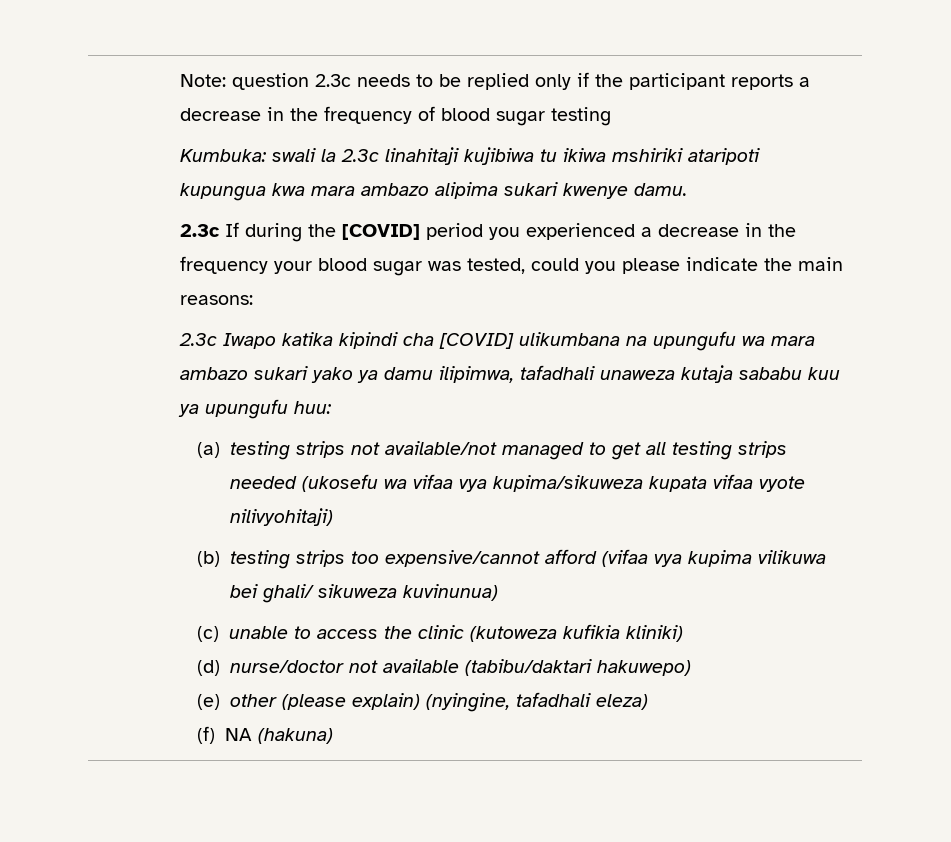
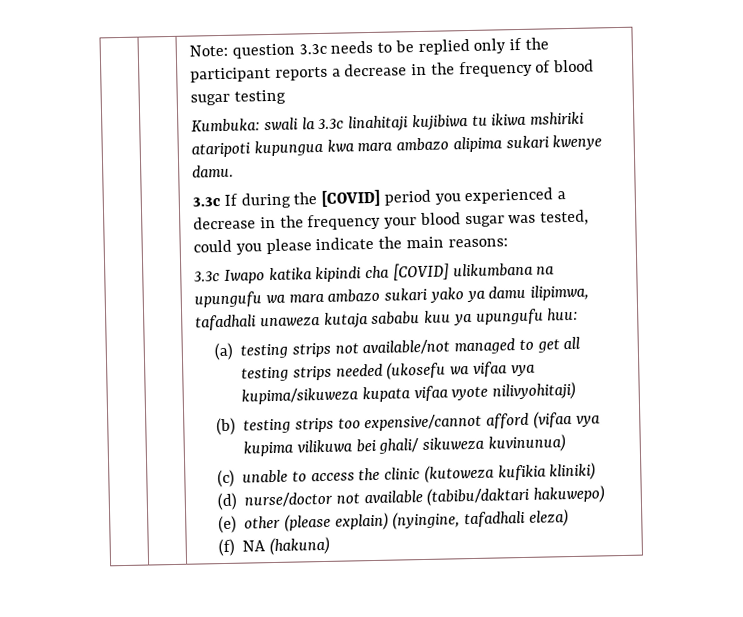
[315,74,352,87] 2.3c -> [298,43,327,55] 3.3c
[341,149,380,162] 2.3c -> [318,118,345,130] 3.3c
[180,224,221,237] 2.3c -> [192,197,221,207] 3.3c
[179,333,218,346] 2.3c -> [194,271,221,282] 3.3c

